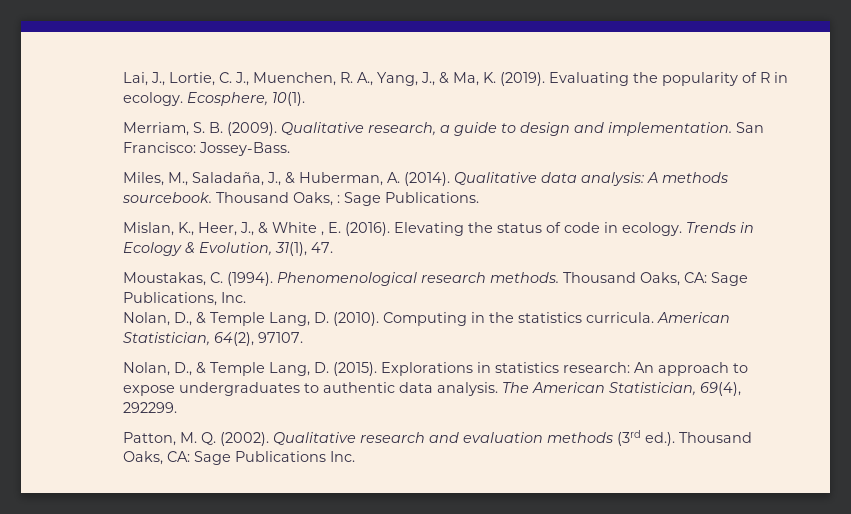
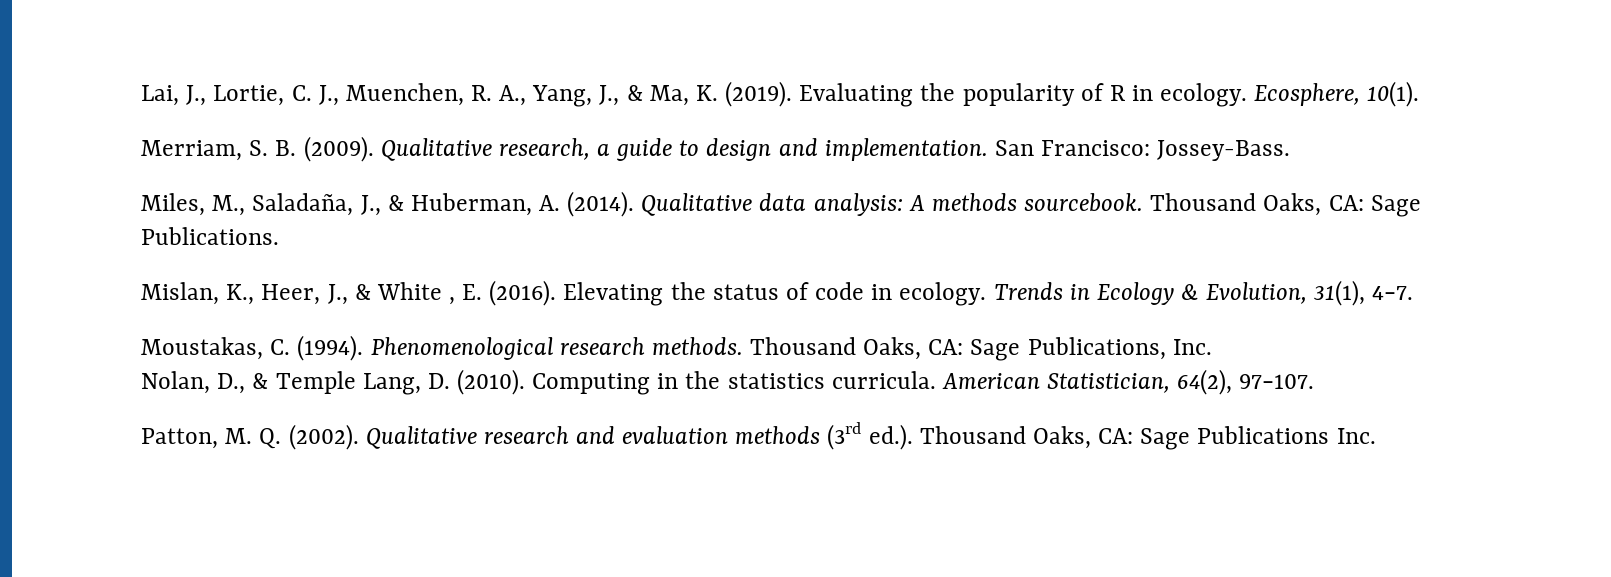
[336,195,340,203] : -> [1328,195,1364,211] CA:
[310,242,333,253] 47. -> [1372,286,1414,300] 4−7.
[257,332,303,343] [122,362,748,376] [122,382,741,396] [122,402,177,413] 97107. // Nolan, D., & Temple Lang, D. (2015). Explorations in statistics research: An approach to expose undergraduates to authentic data analysis. The American Statistician, 69(4), 292299. -> [1239,374,1315,389] 97−107.

